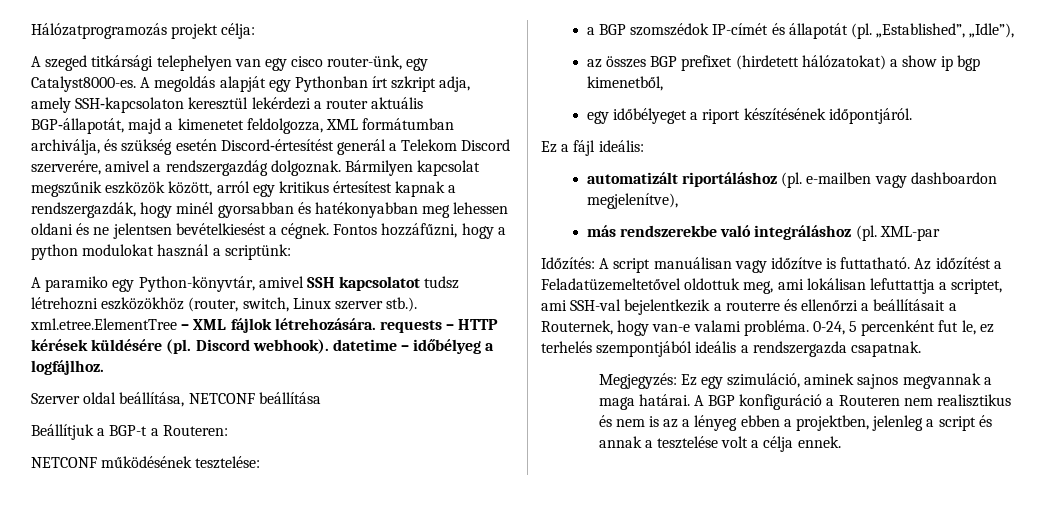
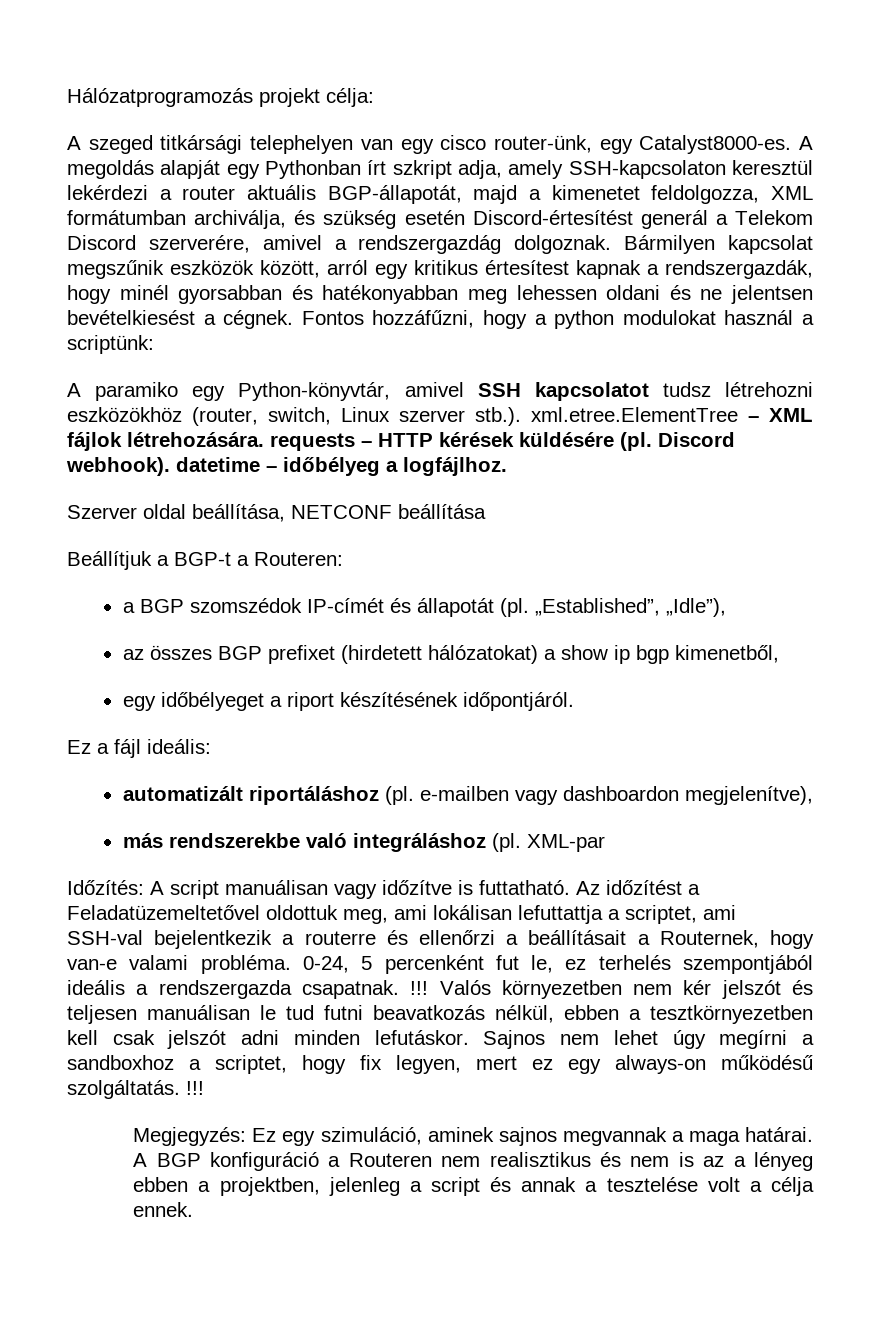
[31,456,261,469] // NETCONF működésének tesztelése: -> (343, 559) none
(921, 349) none -> [410,980,813,999] [67,1005,813,1024] [67,1030,815,1049] [67,1055,813,1074] [67,1080,204,1099] !!! Valós környezetben nem kér jelszót és teljesen manuálisan le tud futni beavatkozás nélkül, ebben a tesztkörnyezetben kell csak jelszót adni minden lefutáskor. Sajnos nem lehet úgy megírni a sandboxhoz a scriptet, hogy fix legyen, mert ez egy always-on működésű szolgáltatás. !!!

